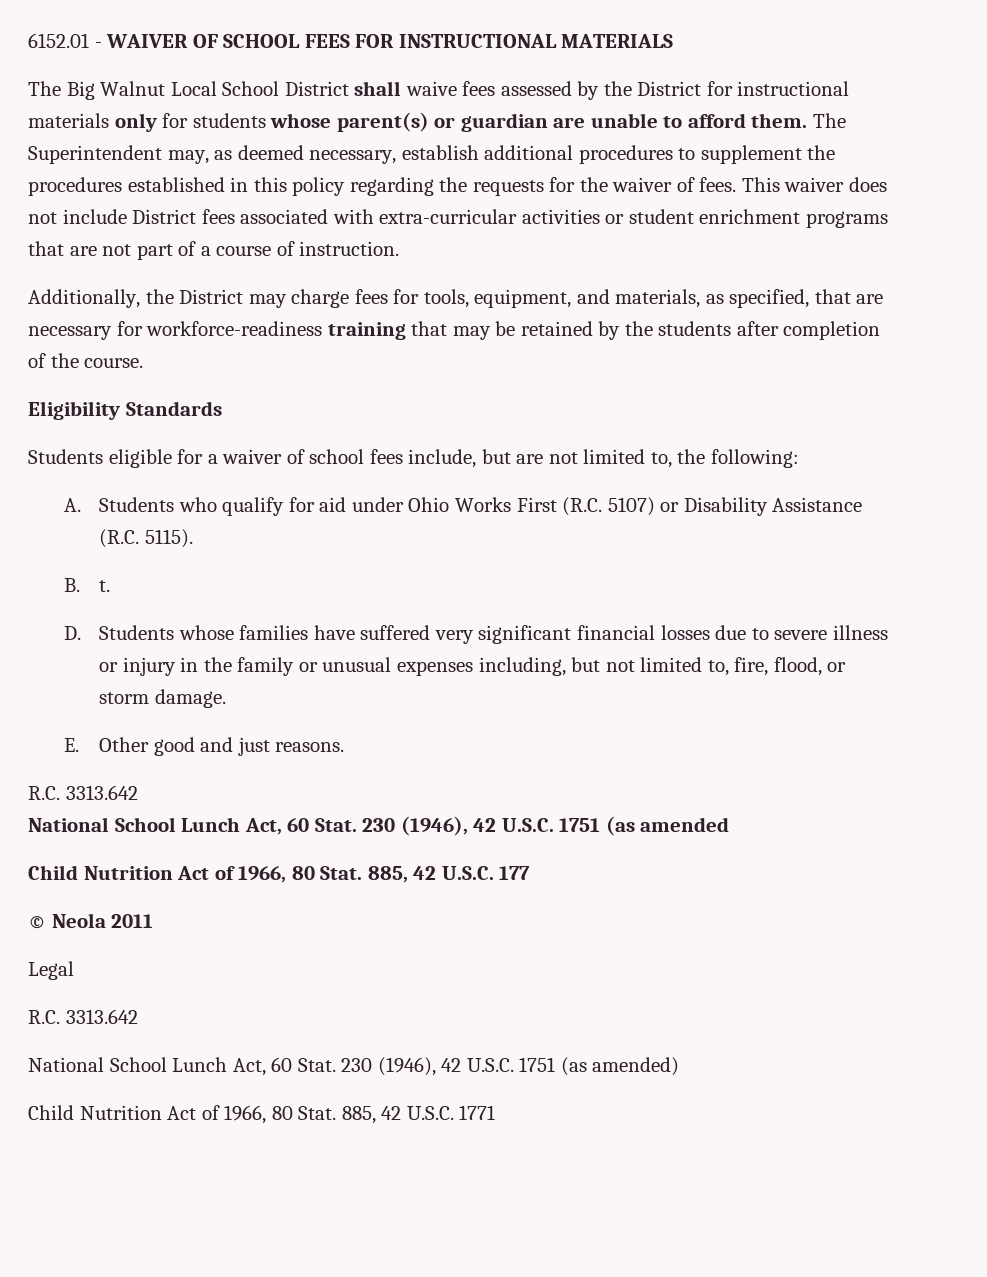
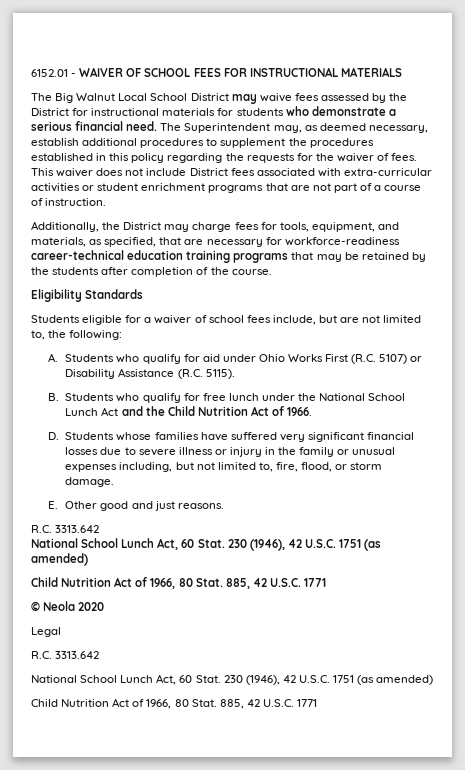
[354,81,402,96] shall -> [231,94,257,104] may
[114,113,157,132] only -> (216, 112) none
[270,112,808,132] whose parent(s) or guardian are unable to afford them. -> [285,106,396,116] [31,121,158,131] who demonstrate a serious financial need.
[327,322,406,340] training -> [31,250,289,263] career-technical education training programs
[99,580,111,592] t. -> [65,393,406,403] [65,406,313,416] Students who qualify for free lunch under the National School Lunch Act and the Child Nutrition Act of 1966.
[640,817,730,832] amended -> [31,553,88,566] amended)
[499,866,531,880] 177 -> [304,578,327,587] 1771
[111,914,154,928] 2011 -> [78,602,105,611] 2020

